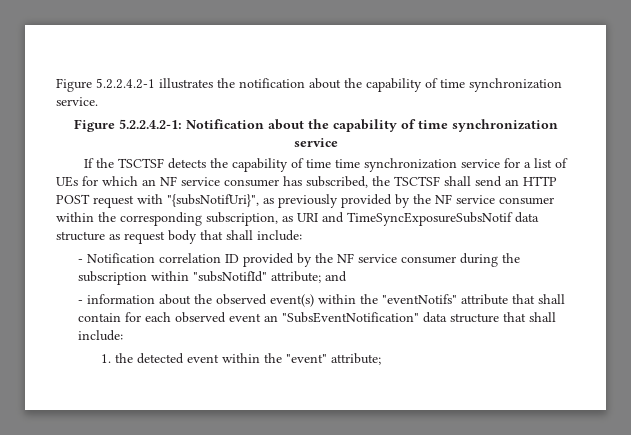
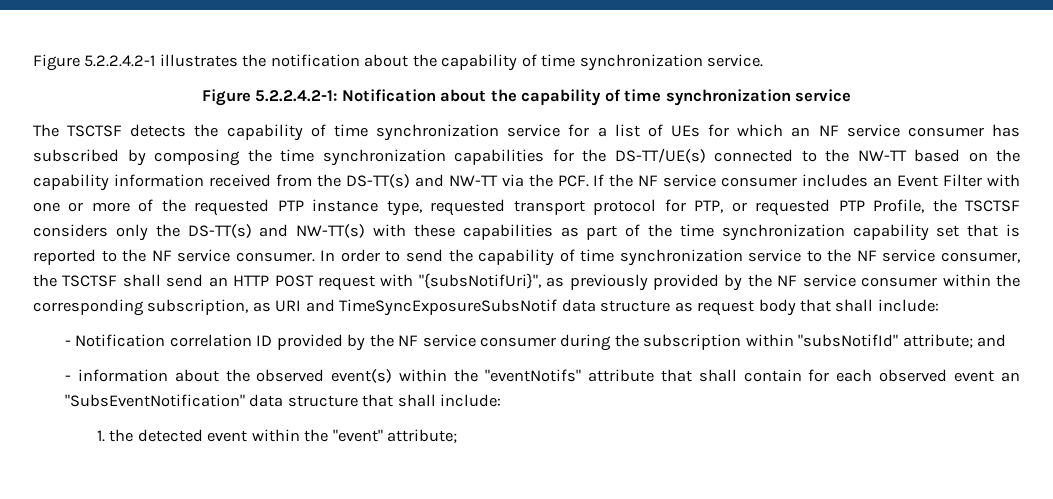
[84,158,115,168] If the -> [33,124,59,137] The
[335,159,361,168] time -> (368, 130) none
[306,176,368,188] subscribed, -> [33,148,1020,166] [33,174,1021,191] [33,199,1021,216] [33,224,1021,241] [33,249,1020,266] subscribed by composing the time synchronization capabilities for the DS-TT/UE(s) connected to the NW-TT based on the capability information received from the DS-TT(s) and NW-TT via the PCF. If the NF service consumer includes an Event Filter with one or more of the requested PTP instance type, requested transport protocol for PTP, or requested PTP Profile, the TSCTSF considers only the DS-TT(s) and NW-TT(s) with these capabilities as part of the time synchronization capability set that is reported to the NF service consumer. In order to send the capability of time synchronization service to the NF service consumer,

